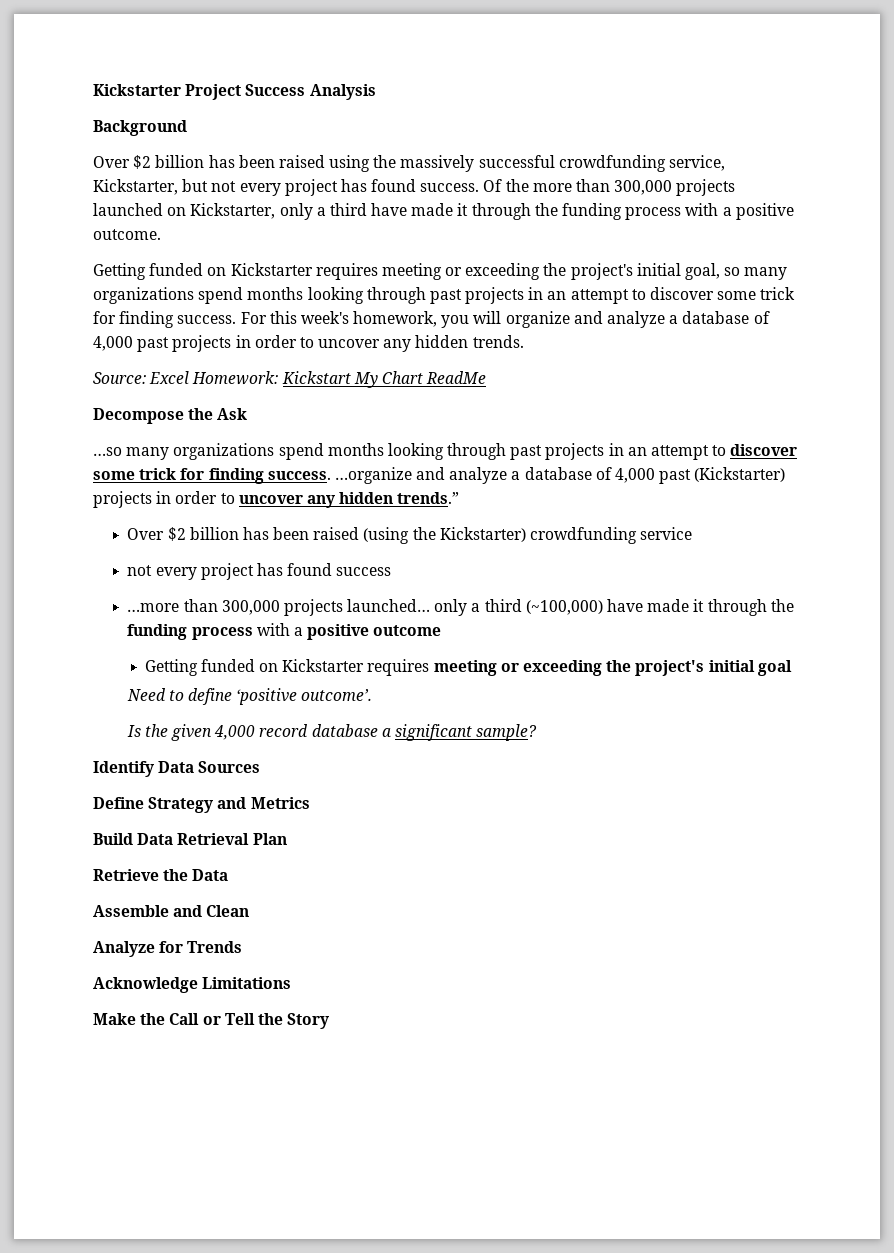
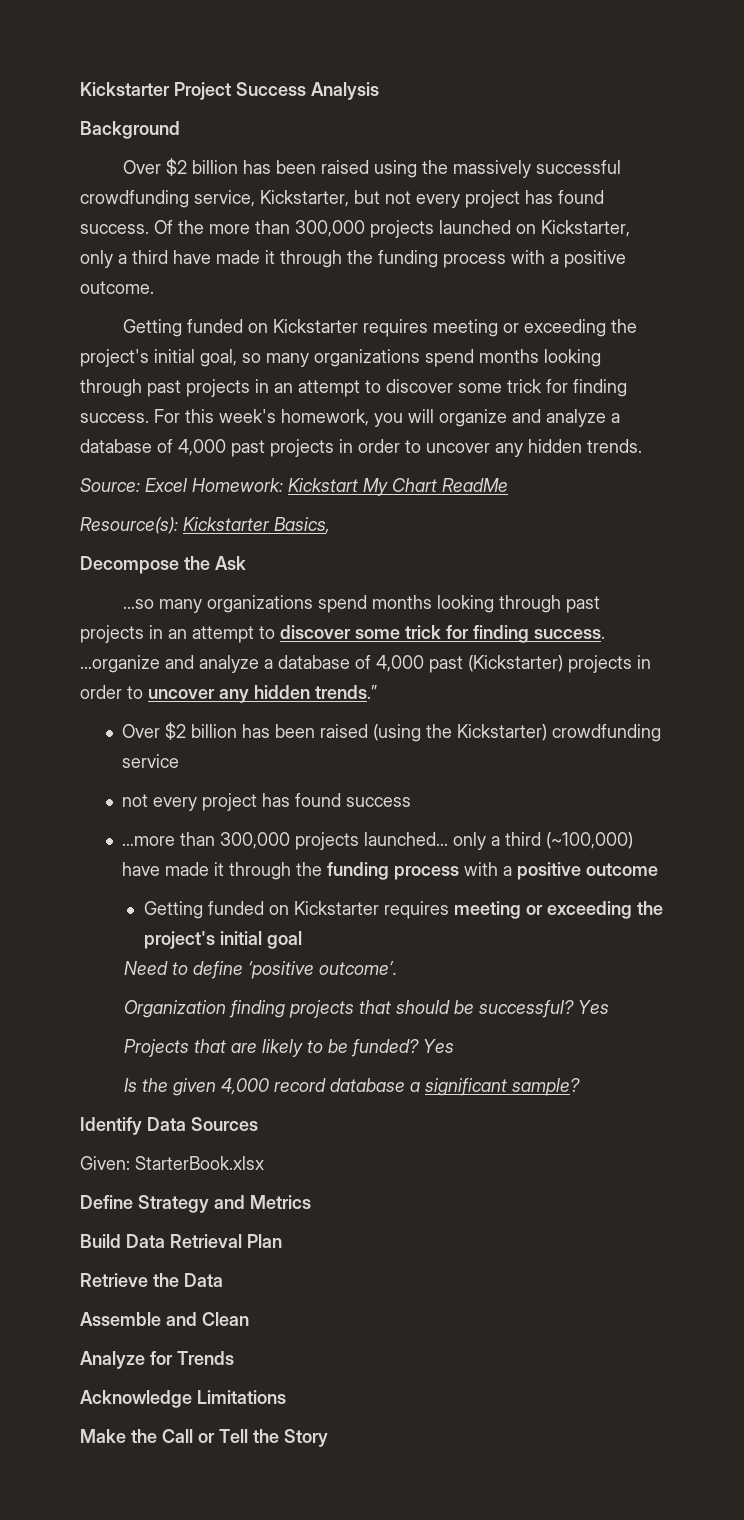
(487, 377) none -> [80,517,330,534] // Resource(s): Kickstarter Basics,
(373, 695) none -> [123,1000,609,1018] [123,1039,454,1057] // Organization finding projects that should be successful? Yes // Projects that are likely to be funded? Yes
(261, 767) none -> [80,1156,264,1170] // Given: StarterBook.xlsx

